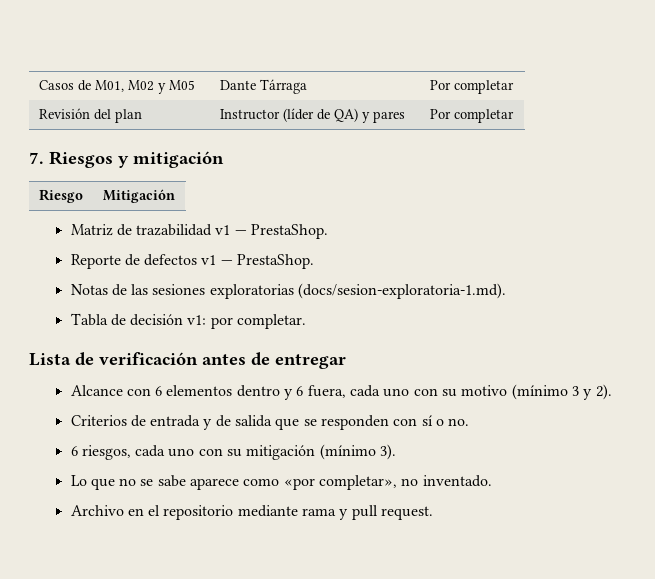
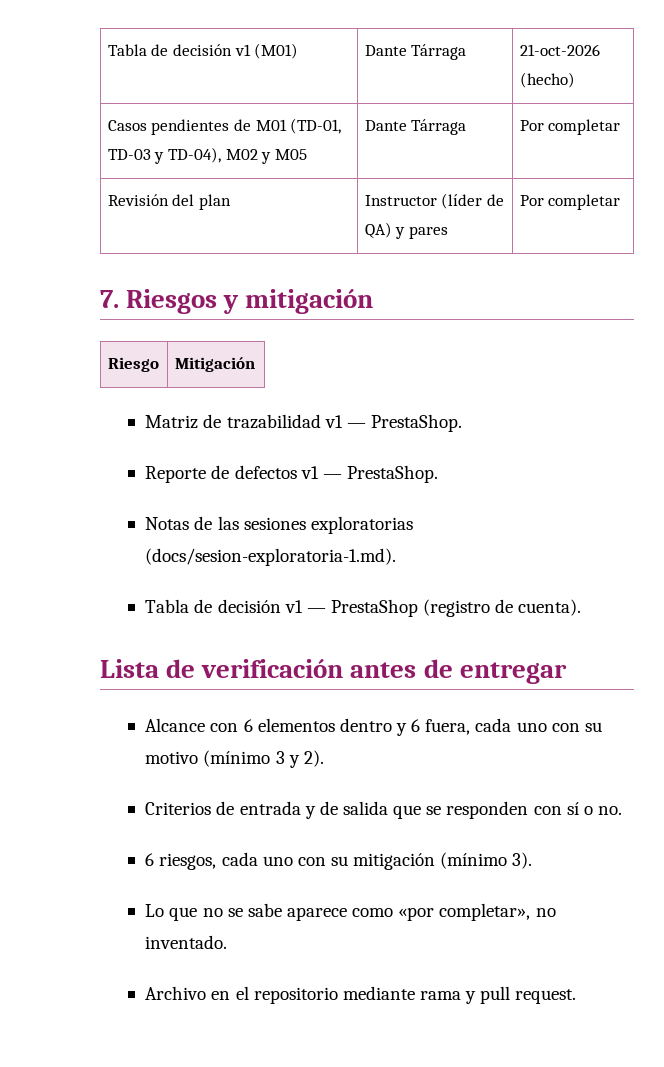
[38,80,124,92] Casos de M01, -> [107,43,299,59] [364,44,467,60] [519,44,600,56] [519,72,575,88] [107,118,342,135] [107,147,222,164] Tabla de decisión v1 (M01) | Dante Tárraga | 21-oct-2026 (hecho) // Casos pendientes de M01 (TD-01, TD-03 y TD-04),
[187,314,307,329] v1: por completar. -> [284,599,582,617] v1 — PrestaShop (registro de cuenta).

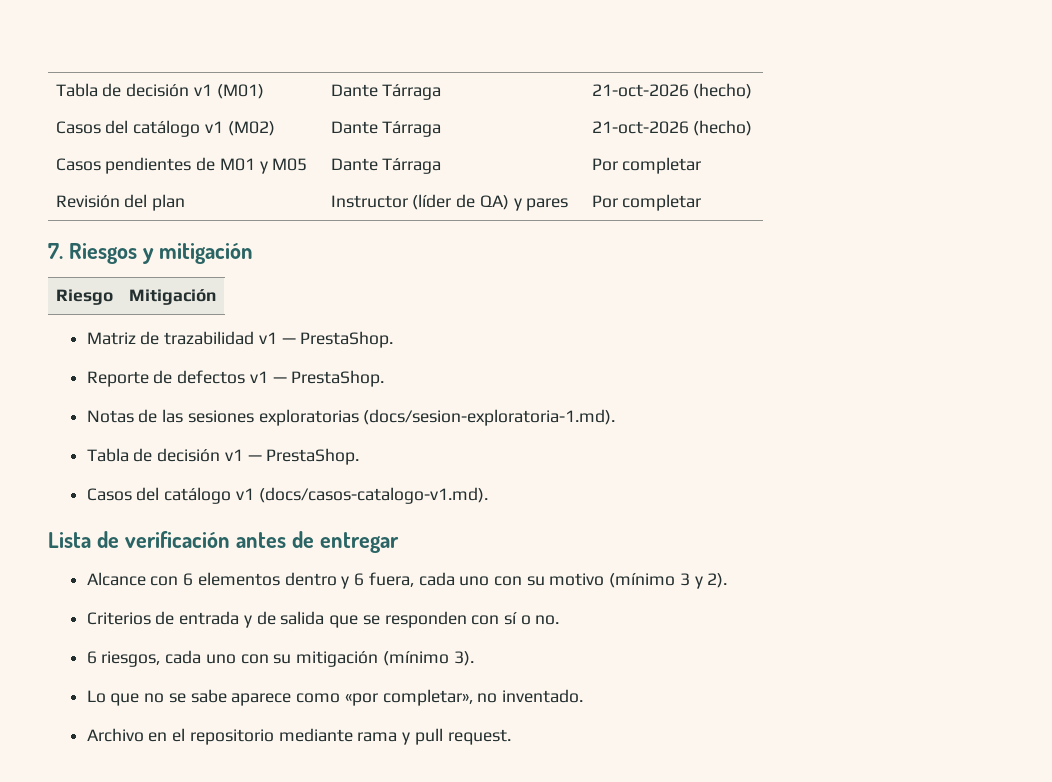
(575, 80) none -> [55,120,275,137] [330,121,442,137] [591,120,753,136] // Casos del catálogo v1 (M02) | Dante Tárraga | 21-oct-2026 (hecho)
[290,118,342,134] [107,147,258,164] (TD-01, TD-03 y TD-04), M02 -> (255, 164) none
[330,599,582,617] PrestaShop (registro de cuenta). -> [266,448,360,465] [86,487,488,504] PrestaShop. // Casos del catálogo v1 (docs/casos-catalogo-v1.md).

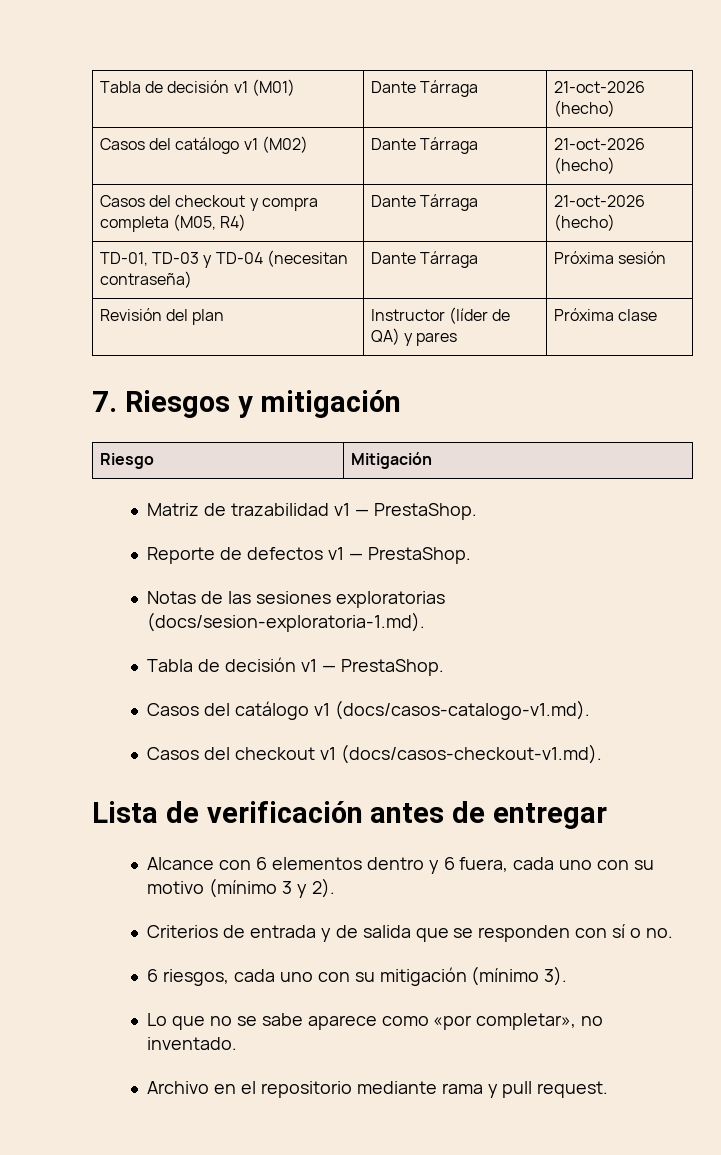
[105,157,308,174] [330,158,442,174] [591,157,702,174] pendientes de M01 y M05 | Dante Tárraga | Por completar -> [149,195,319,211] [99,214,247,232] [370,194,479,211] [553,195,645,207] [553,214,615,231] [99,250,349,268] [99,271,192,288] [370,251,479,268] [553,251,667,264] del checkout y compra completa (M05, R4) | Dante Tárraga | 21-oct-2026 (hecho) // TD-01, TD-03 y TD-04 (necesitan contraseña) | Dante Tárraga | Próxima sesión
[591,194,702,211] Por completar -> [553,308,658,321] Próxima clase
(488, 495) none -> [147,744,602,764] // Casos del checkout v1 (docs/casos-checkout-v1.md).

